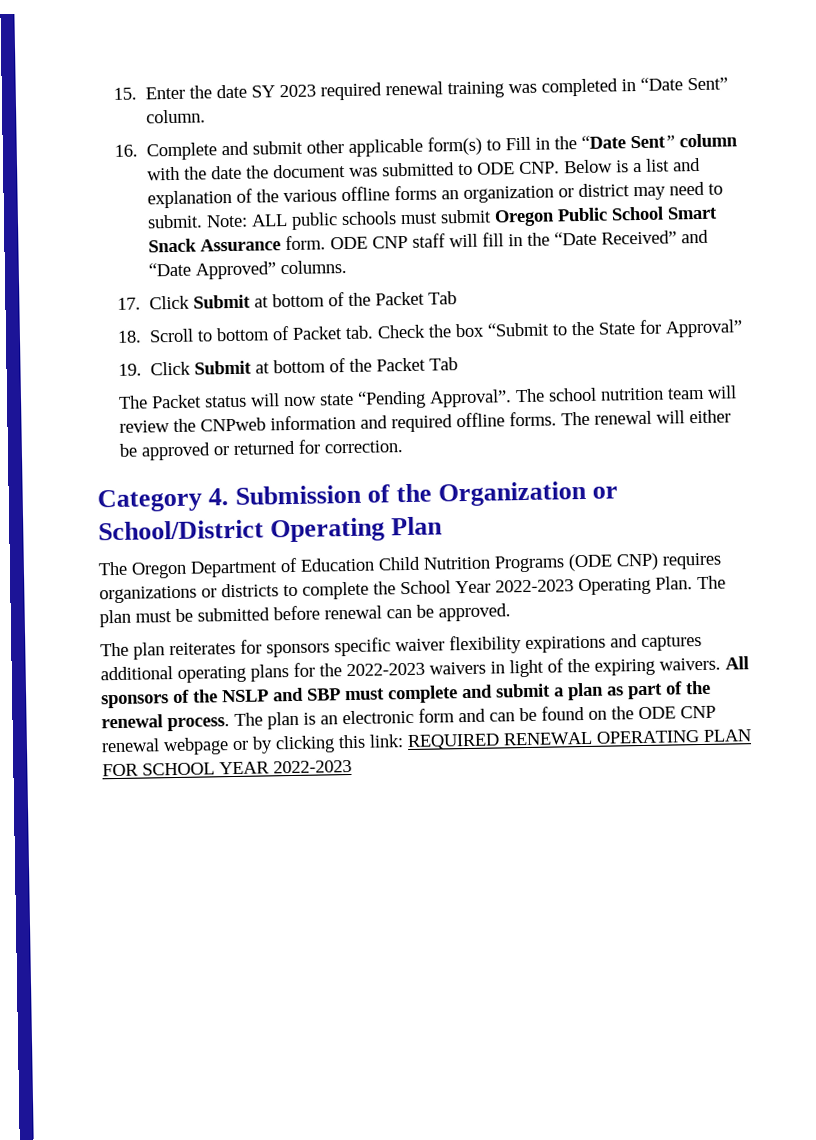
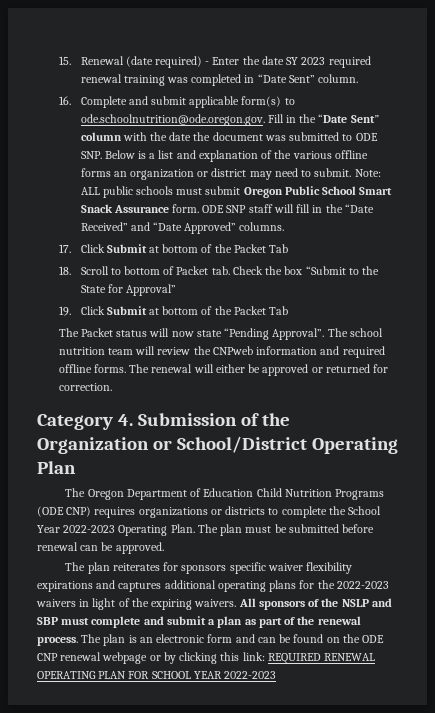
(137, 93) none -> [80,56,210,68] Renewal (date required) -
[305,140,344,154] other -> (187, 100) none
(501, 145) none -> [80,114,265,126] ode.schoolnutrition@ode.oregon.gov.
[518,161,560,175] CNP. -> [80,151,102,159] SNP.
[371,235,408,249] CNP -> [226,205,247,213] SNP

